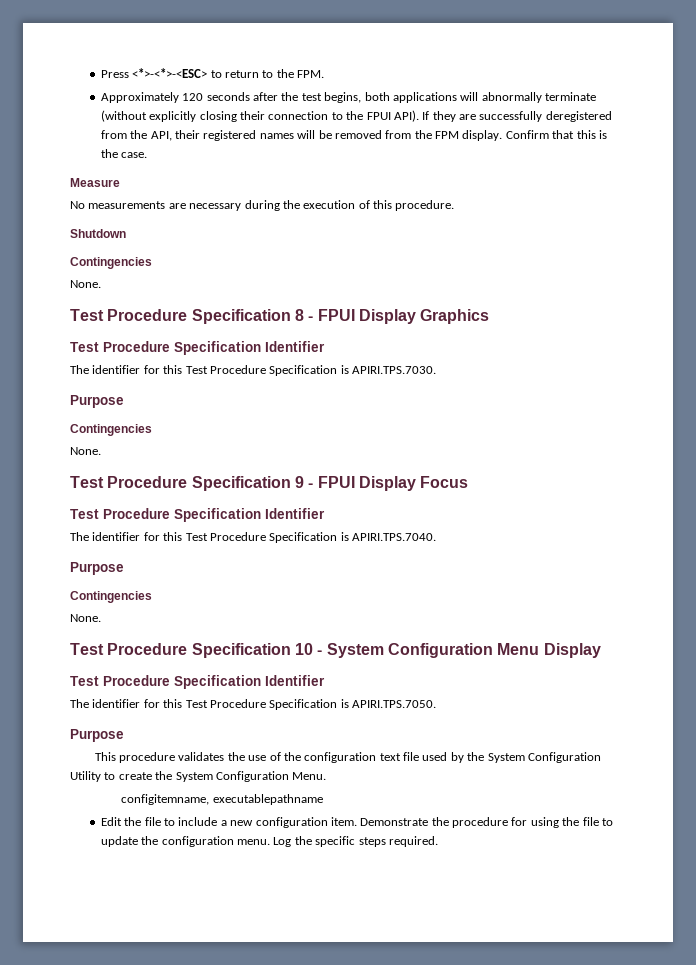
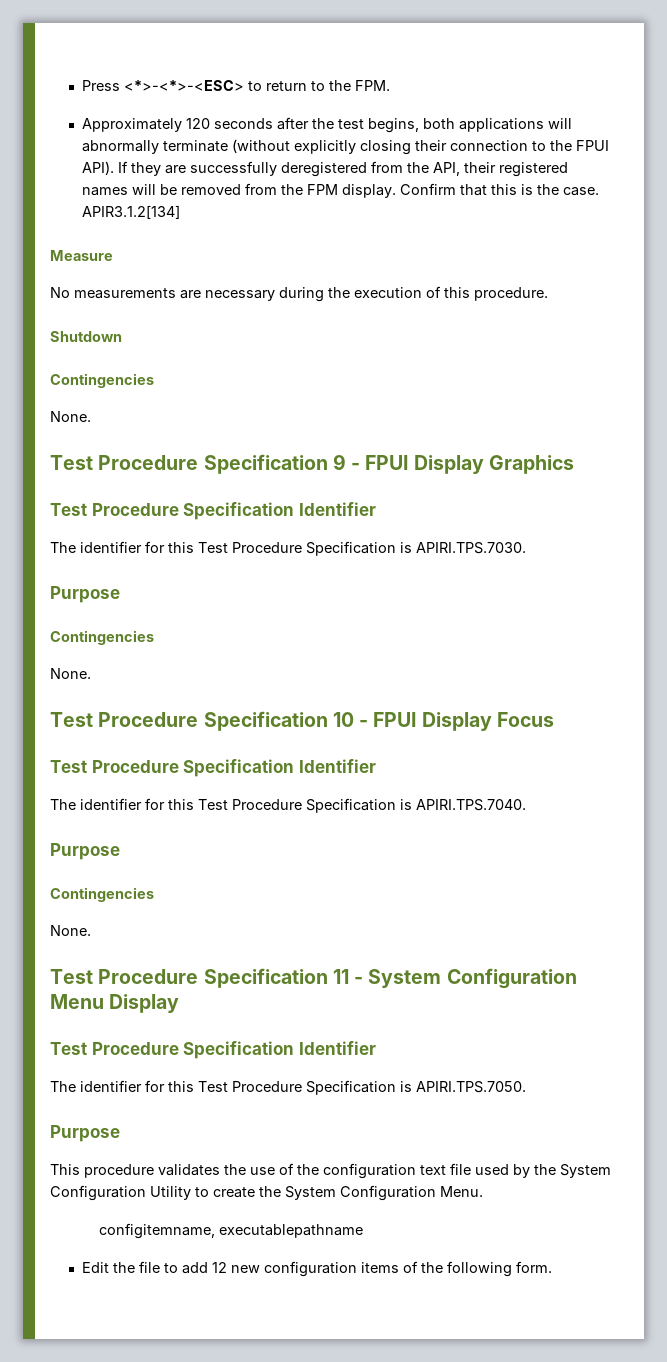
(148, 155) none -> [82,205,181,219] APIR3.1.2[134]
[294,309,304,321] 8 -> [332,454,346,470] 9
[294,476,304,488] 9 -> [332,712,354,727] 10
[294,643,313,655] 10 -> [332,969,349,984] 11
[178,817,613,828] [100,836,438,847] include a new configuration item. Demonstrate the procedure for using the file to update the configuration menu. Log the specific steps required. -> [182,1261,553,1277] add 12 new configuration items of the following form.

